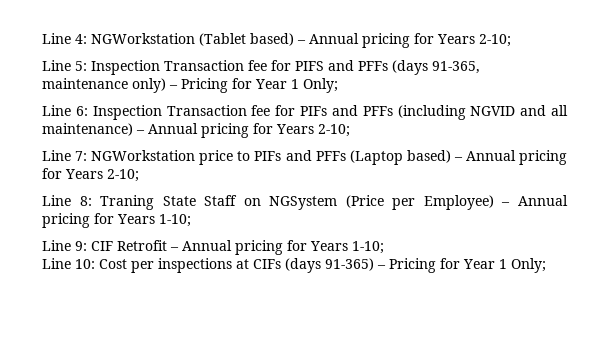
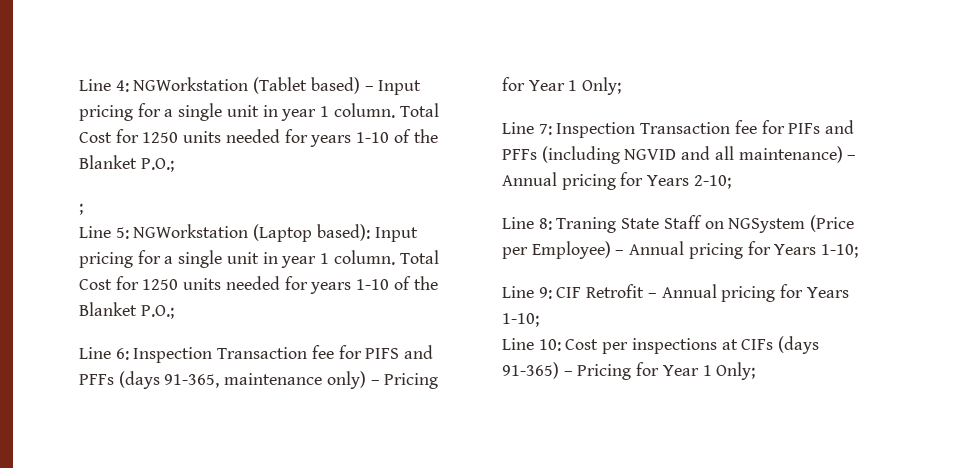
[309,33,511,48] [42,60,87,71] Annual pricing for Years 2-10; // Line 5: -> [378,80,422,95] [79,103,439,121] [79,129,438,147] [79,155,174,172] [79,203,83,215] [79,224,418,242] [79,250,439,268] [79,276,438,294] [79,302,174,319] [79,347,129,360] Input pricing for a single unit in year 1 column. Total Cost for 1250 units needed for years 1-10 of the Blanket P.O.; // ; // Line 5: NGWorkstation (Laptop based): Input pricing for a single unit in year 1 column. Total Cost for 1250 units needed for years 1-10 of the Blanket P.O.; // Line 6:
[75,106,88,116] 6: -> [538,124,552,135] 7:
[42,150,567,165] [42,168,139,182] // Line 7: NGWorkstation price to PIFs and PFFs (Laptop based) – Annual pricing for Years 2-10; -> (731, 182) none

